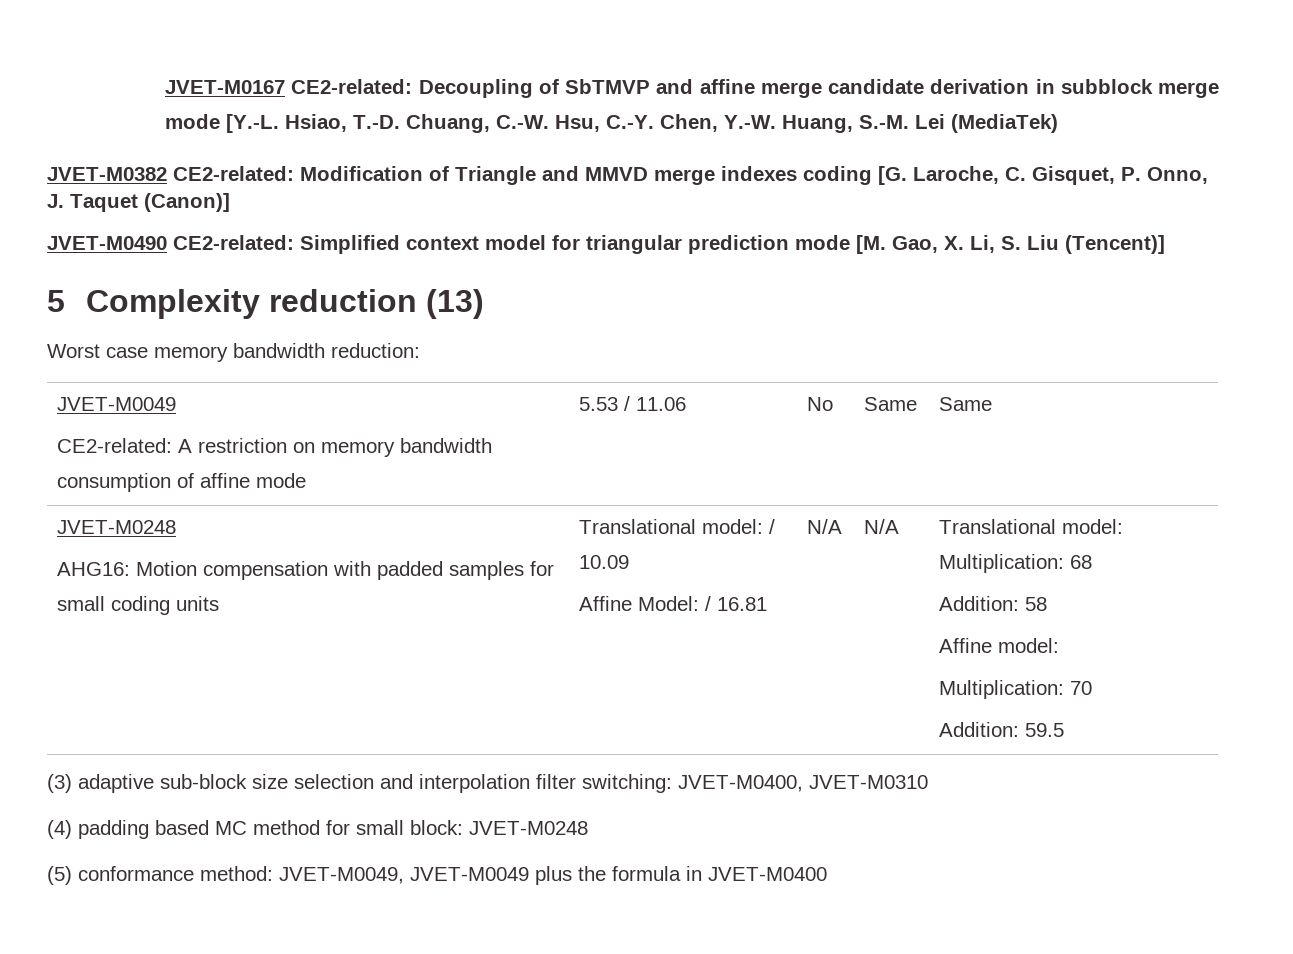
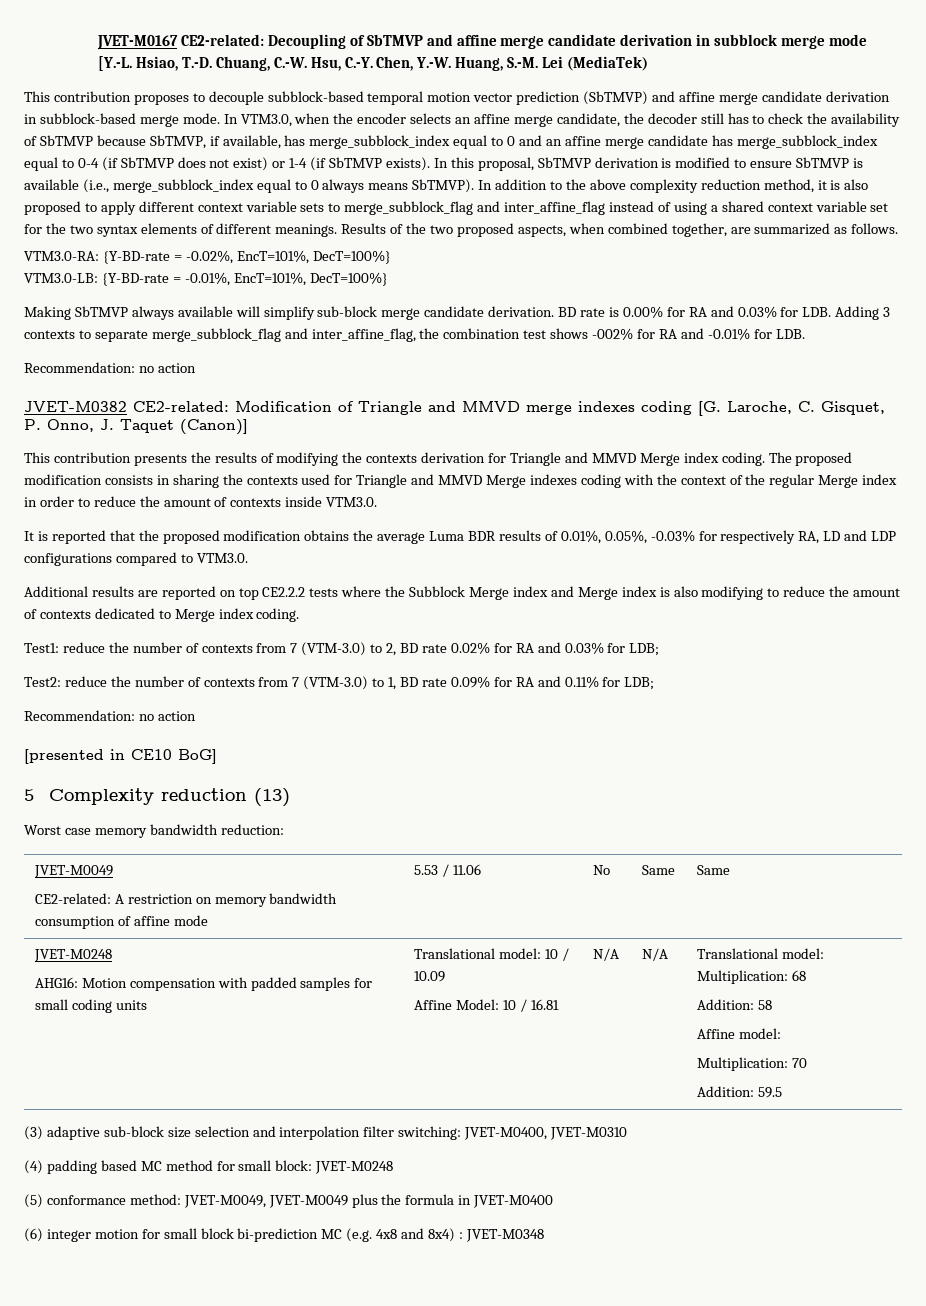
(1059, 123) none -> [24,91,890,105] [24,113,901,127] [24,135,878,149] [24,157,864,171] [24,179,869,193] [24,201,889,215] [24,223,899,237] [24,250,391,264] [24,272,388,286] [24,306,891,320] [24,328,805,342] [24,362,196,373] // This contribution proposes to decouple subblock-based temporal motion vector prediction (SbTMVP) and affine merge candidate derivation in subblock-based merge mode. In VTM3.0, when the encoder selects an affine merge candidate, the decoder still has to check the availability of SbTMVP because SbTMVP, if available, has merge_subblock_index equal to 0 and an affine merge candidate has merge_subblock_index equal to 0-4 (if SbTMVP does not exist) or 1-4 (if SbTMVP exists). In this proposal, SbTMVP derivation is modified to ensure SbTMVP is available (i.e., merge_subblock_index equal to 0 always means SbTMVP). In addition to the above complexity reduction method, it is also proposed to apply different context variable sets to merge_subblock_flag and inter_affine_flag instead of using a shared context variable set for the two syntax elements of different meanings. Results of the two proposed aspects, when combined together, are summarized as follows. // VTM3.0-RA: {Y-BD-rate = -0.02%, EncT=101%, DecT=100%} // VTM3.0-LB: {Y-BD-rate = -0.01%, EncT=101%, DecT=100%} // Making SbTMVP always available will simplify sub-block merge candidate derivation. BD rate is 0.00% for RA and 0.03% for LDB. Adding 3 contexts to separate merge_subblock_flag and inter_affine_flag, the combination test shows -002% for RA and -0.01% for LDB. // Recommendation: no action
[47,235,1165,254] JVET-M0490 CE2-related: Simplified context model for triangular prediction mode [M. Gao, X. Li, S. Liu (Tencent)] -> [24,452,853,466] [24,474,898,488] [24,496,378,507] [24,530,897,544] [24,552,248,566] [24,586,901,600] [24,608,300,622] [24,642,660,656] [24,676,655,690] [24,710,196,721] [24,749,217,764] This contribution presents the results of modifying the contexts derivation for Triangle and MMVD Merge index coding. The proposed modification consists in sharing the contexts used for Triangle and MMVD Merge indexes coding with the context of the regular Merge index in order to reduce the amount of contexts inside VTM3.0. // It is reported that the proposed modification obtains the average Luma BDR results of 0.01%, 0.05%, -0.03% for respectively RA, LD and LDP configurations compared to VTM3.0. // Additional results are reported on top CE2.2.2 tests where the Subblock Merge index and Merge index is also modifying to reduce the amount of contexts dedicated to Merge index coding. // Test1: reduce the number of contexts from 7 (VTM-3.0) to 2, BD rate 0.02% for RA and 0.03% for LDB; // Test2: reduce the number of contexts from 7 (VTM-3.0) to 1, BD rate 0.09% for RA and 0.11% for LDB; // Recommendation: no action // [presented in CE10 BoG]
(764, 526) none -> [544,949,558,959] 10
(700, 603) none -> [502,1000,516,1010] 10
(827, 874) none -> [24,1228,544,1242] // (6) integer motion for small block bi-prediction MC (e.g. 4x8 and 8x4) : JVET-M0348

